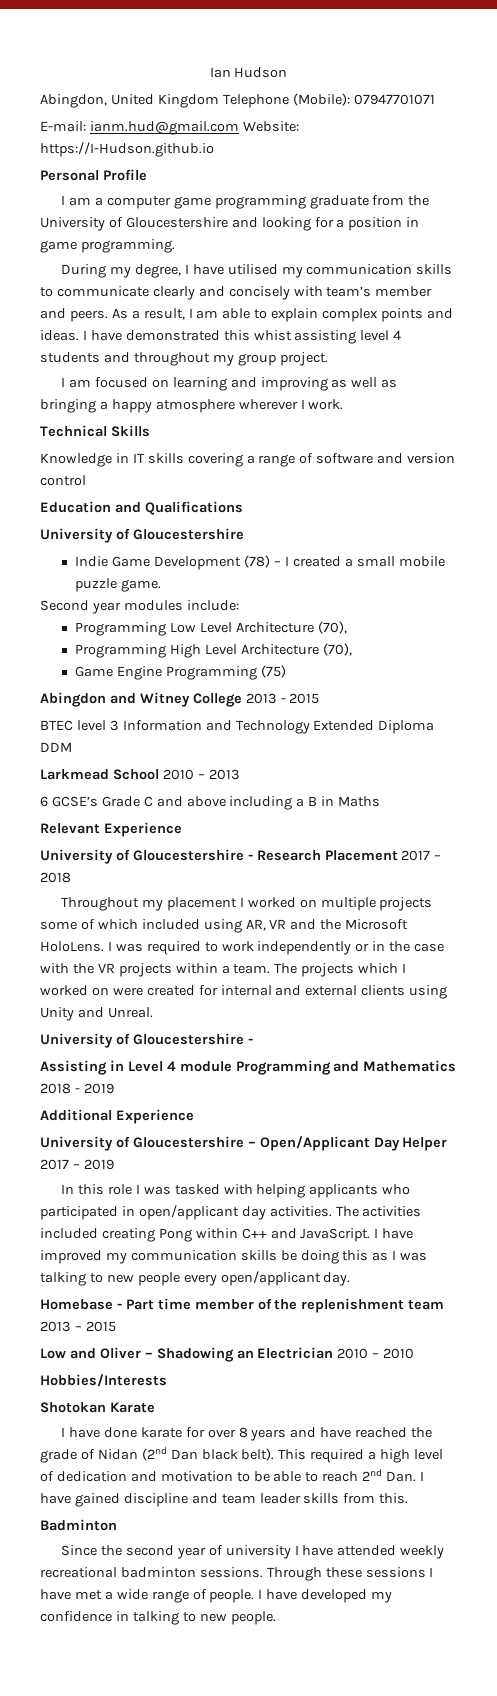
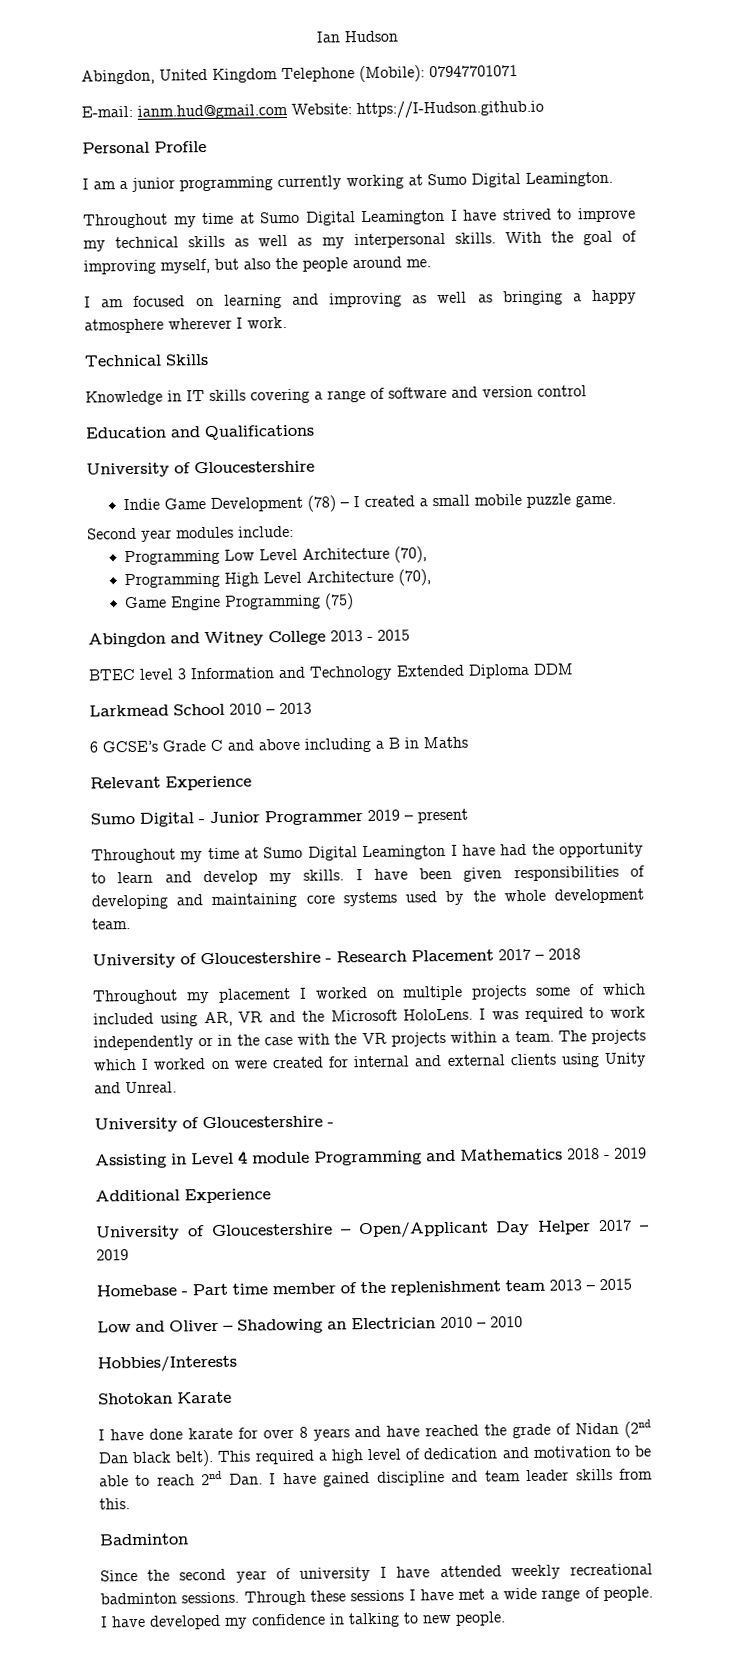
[106,195,430,209] [40,217,420,231] [40,239,175,253] [61,264,453,278] [40,286,433,300] [40,308,453,322] [40,330,402,344] [40,352,328,366] computer game programming graduate from the University of Gloucestershire and looking for a position in game programming. // During my degree, I have utilised my communication skills to communicate clearly and concisely with team’s member and peers. As a result, I am able to explain complex points and ideas. I have demonstrated this whist assisting level 4 students and throughout my group project. -> [131,171,613,192] [83,207,636,229] [83,230,637,252] [83,256,431,275] junior programming currently working at Sumo Digital Leamington. // Throughout my time at Sumo Digital Leamington I have strived to improve my technical skills as well as my interpersonal skills. With the goal of improving myself, but also the people around me.
(182, 829) none -> [90,808,468,827] [91,842,645,864] [91,865,645,886] [91,888,644,910] [92,918,131,930] // Sumo Digital - Junior Programmer 2019 – present // Throughout my time at Sumo Digital Leamington I have had the opportunity to learn and develop my skills. I have been given responsibilities of developing and maintaining core systems used by the whole development team.
[61,1184,411,1198] [40,1205,422,1220] [40,1228,414,1242] [40,1250,428,1264] [40,1271,351,1286] // In this role I was tasked with helping applicants who participated in open/applicant day activities. The activities included creating Pong within C++ and JavaScript. I have improved my communication skills be doing this as I was talking to new people every open/applicant day. -> (129, 1255) none

